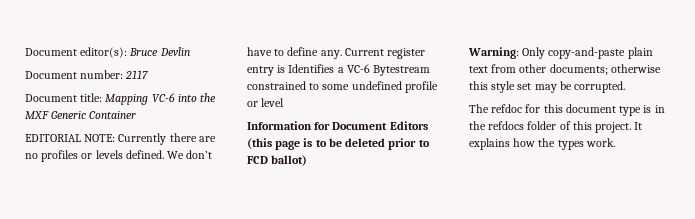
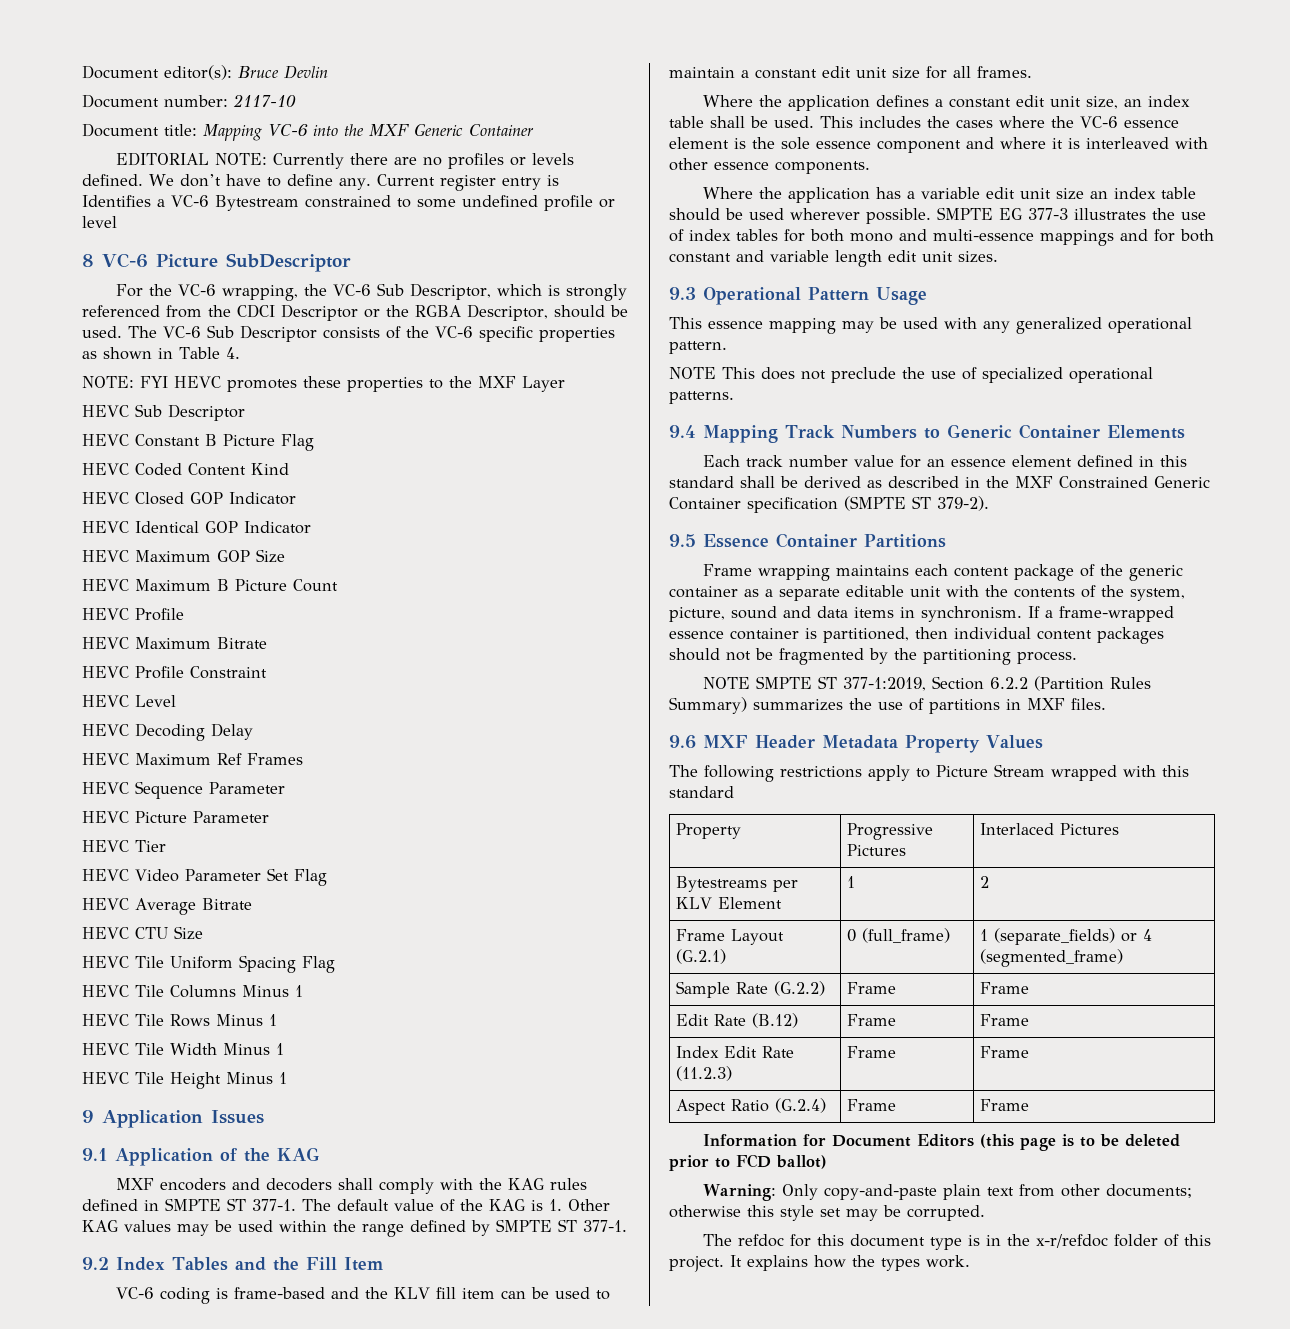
[125,70,149,79] 2117 -> [233,94,296,107] 2117-10
(285, 102) none -> [82,253,351,272] [115,283,627,301] [82,304,628,321] [82,325,615,342] [82,347,240,360] [82,376,565,392] [82,404,245,421] [82,434,314,451] [82,463,289,476] [82,492,296,505] [82,521,311,534] [82,549,285,563] [82,579,338,592] [82,608,184,621] [82,637,267,649] [82,666,267,679] [82,695,176,707] [82,723,253,741] [82,753,303,765] [82,781,285,799] [82,811,269,823] [82,840,166,852] [82,868,327,886] [82,898,252,915] [82,926,203,940] [82,955,335,973] [82,985,303,998] [82,1014,277,1027] [82,1043,284,1055] [82,1072,287,1089] [82,1110,264,1128] [82,1147,320,1166] [115,1178,587,1194] [82,1198,610,1212] [82,1219,627,1237] [82,1257,383,1271] [115,1287,610,1304] [669,66,1032,79] [702,95,1190,111] [669,116,1179,128] [669,137,1208,153] [669,158,870,174] [702,187,1196,203] [669,207,1206,224] [669,229,1214,246] [669,250,998,267] [669,287,927,305] [669,317,1192,334] [669,341,727,354] [669,367,1153,383] [669,391,734,404] [669,424,1185,443] [702,455,1187,468] [669,476,1210,489] [669,496,989,513] [669,533,946,548] [702,564,1183,581] [669,585,1185,601] [669,606,1174,622] [669,627,1164,644] [669,648,1077,665] [702,676,1151,691] [669,697,1106,714] [669,735,1043,753] [669,764,1189,782] [669,786,734,798] [676,823,742,839] [847,823,934,840] [847,844,907,856] [980,823,1120,835] [676,876,799,892] [676,897,783,909] [847,876,856,888] [980,876,990,888] [676,929,785,945] [676,949,727,964] [847,928,951,943] [980,928,1153,945] [980,949,1124,967] [676,981,826,998] [847,982,897,994] [980,982,1030,994] [676,1013,799,1028] [847,1014,897,1026] [980,1014,1030,1026] [676,1046,795,1058] [676,1066,733,1081] [847,1046,897,1058] [980,1046,1030,1058] [676,1098,827,1115] [847,1099,897,1111] [980,1099,1030,1111] // 8 VC-6 Picture SubDescriptor // For the VC-6 wrapping, the VC-6 Sub Descriptor, which is strongly referenced from the CDCI Descriptor or the RGBA Descriptor, should be used. The VC-6 Sub Descriptor consists of the VC-6 specific properties as shown in Table 4. // NOTE: FYI HEVC promotes these properties to the MXF Layer // HEVC Sub Descriptor // HEVC Constant B Picture Flag // HEVC Coded Content Kind // HEVC Closed GOP Indicator // HEVC Identical GOP Indicator // HEVC Maximum GOP Size // HEVC Maximum B Picture Count // HEVC Profile // HEVC Maximum Bitrate // HEVC Profile Constraint // HEVC Level // HEVC Decoding Delay // HEVC Maximum Ref Frames // HEVC Sequence Parameter // HEVC Picture Parameter // HEVC Tier // HEVC Video Parameter Set Flag // HEVC Average Bitrate // HEVC CTU Size // HEVC Tile Uniform Spacing Flag // HEVC Tile Columns Minus 1 // HEVC Tile Rows Minus 1 // HEVC Tile Width Minus 1 // HEVC Tile Height Minus 1 // 9 Application Issues // 9.1 Application of the KAG // MXF encoders and decoders shall comply with the KAG rules defined in SMPTE ST 377-1. The default value of the KAG is 1. Other KAG values may be used within the range defined by SMPTE ST 377-1. // 9.2 Index Tables and the Fill Item // VC-6 coding is frame-based and the KLV fill item can be used to maintain a constant edit unit size for all frames. // Where the application defines a constant edit unit size, an index table shall be used. This includes the cases where the VC-6 essence element is the sole essence component and where it is interleaved with other essence components. // Where the application has a variable edit unit size an index table should be used wherever possible. SMPTE EG 377-3 illustrates the use of index tables for both mono and multi-essence mappings and for both constant and variable length edit unit sizes. // 9.3 Operational Pattern Usage // This essence mapping may be used with any generalized operational pattern. // NOTE This does not preclude the use of specialized operational patterns. // 9.4 Mapping Track Numbers to Generic Container Elements // Each track number value for an essence element defined in this standard shall be derived as described in the MXF Constrained Generic Container specification (SMPTE ST 379-2). // 9.5 Essence Container Partitions // Frame wrapping maintains each content package of the generic container as a separate editable unit with the contents of the system, picture, sound and data items in synchronism. If a frame-wrapped essence container is partitioned, then individual content packages should not be fragmented by the partitioning process. // NOTE SMPTE ST 377-1:2019, Section 6.2.2 (Partition Rules Summary) summarizes the use of partitions in MXF files. // 9.6 MXF Header Metadata Property Values // The following restrictions apply to Picture Stream wrapped with this standard // Property | Progressive Pictures | Interlaced Pictures // Bytestreams per KLV Element | 1 | 2 // Frame Layout (G.2.1) | 0 (full_frame) | 1 (separate_fields) or 4 (segmented_frame) // Sample Rate (G.2.2) | Frame | Frame // Edit Rate (B.12) | Frame | Frame // Index Edit Rate (11.2.3) | Frame | Frame // Aspect Ratio (G.2.4) | Frame | Frame
[488,121,525,130] refdocs -> [1035,1234,1108,1248] x-r/refdoc

